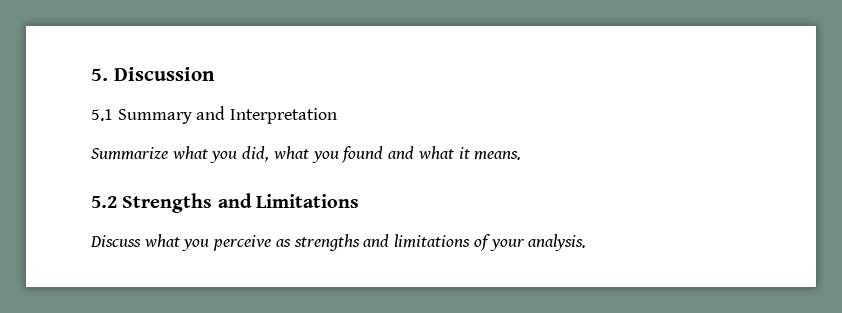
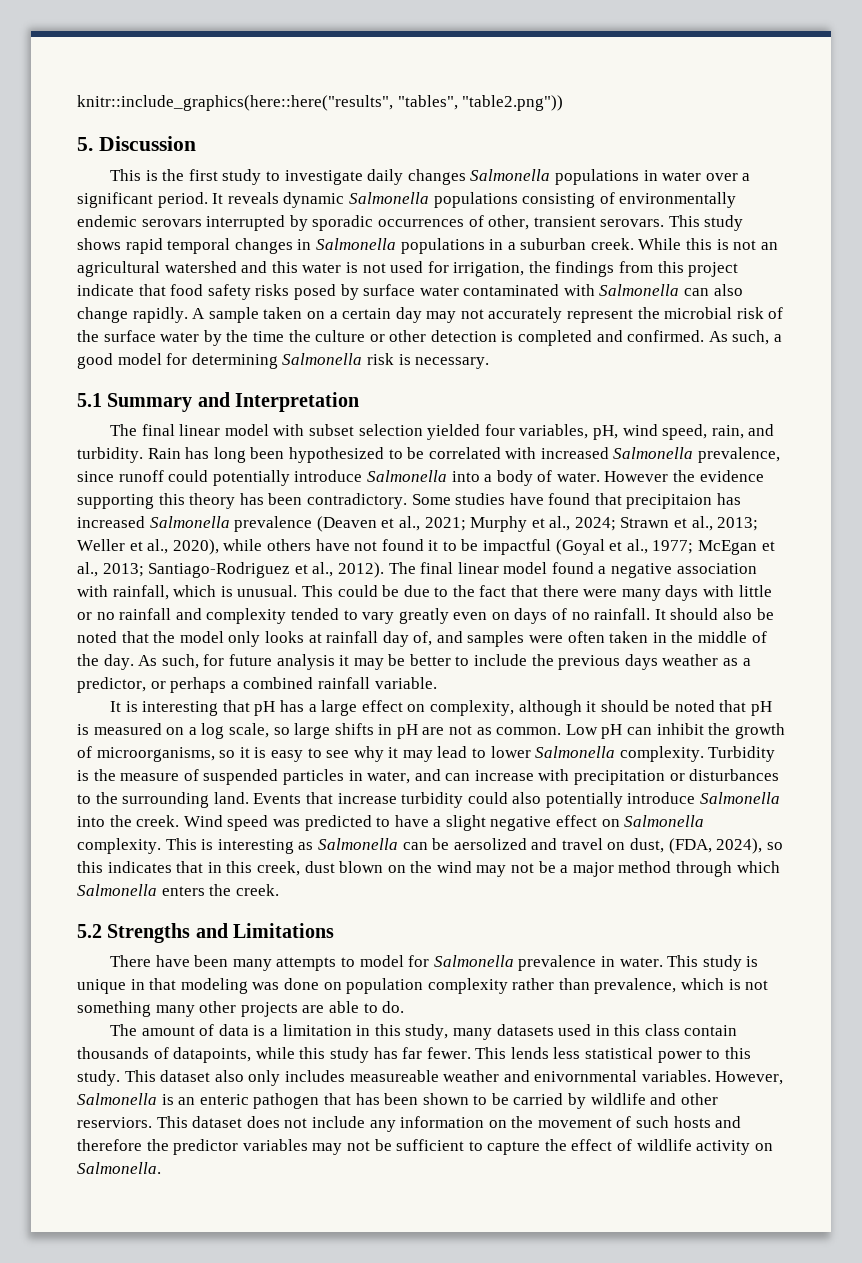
(91, 74) none -> [77,95,564,111] knitr::include_graphics(here::here("results", "tables", "table2.png")) //
[91,106,338,124] [91,146,522,163] [91,193,359,213] [90,234,587,251] 5.1 Summary and Interpretation // Summarize what you did, what you found and what it means. // 5.2 Strengths and Limitations // Discuss what you perceive as strengths and limitations of your analysis. -> [110,169,751,185] [77,192,737,208] [77,215,744,231] [77,238,778,254] [77,261,739,277] [77,284,743,300] [77,307,784,323] [77,330,783,346] [77,353,490,369] [77,392,360,412] [110,424,775,440] [77,447,781,463] [77,470,764,486] [77,493,742,509] [77,516,759,532] [77,539,775,555] [77,562,757,578] [77,585,772,601] [77,608,774,624] [77,631,767,647] [77,654,751,670] [77,677,437,693] [110,700,773,716] [77,723,785,739] [77,746,776,762] [77,769,780,785] [77,792,781,808] [77,815,705,831] [77,838,783,854] [77,861,780,877] [77,884,279,896] [77,923,335,943] [110,955,759,971] [77,978,769,994] [77,1001,405,1017] [110,1024,738,1040] [77,1047,751,1063] [77,1070,784,1086] [77,1093,718,1109] [77,1116,742,1132] [77,1139,773,1155] [77,1162,161,1174] This is the first study to investigate daily changes Salmonella populations in water over a significant period. It reveals dynamic Salmonella populations consisting of environmentally endemic serovars interrupted by sporadic occurrences of other, transient serovars. This study shows rapid temporal changes in Salmonella populations in a suburban creek. While this is not an agricultural watershed and this water is not used for irrigation, the findings from this project indicate that food safety risks posed by surface water contaminated with Salmonella can also change rapidly. A sample taken on a certain day may not accurately represent the microbial risk of the surface water by the time the culture or other detection is completed and confirmed. As such, a good model for determining Salmonella risk is necessary. // 5.1 Summary and Interpretation // The final linear model with subset selection yielded four variables, pH, wind speed, rain, and turbidity. Rain has long been hypothesized to be correlated with increased Salmonella prevalence, since runoff could potentially introduce Salmonella into a body of water. However the evidence supporting this theory has been contradictory. Some studies have found that precipitaion has increased Salmonella prevalence (Deaven et al., 2021; Murphy et al., 2024; Strawn et al., 2013; Weller et al., 2020), while others have not found it to be impactful (Goyal et al., 1977; McEgan et al., 2013; Santiago-Rodriguez et al., 2012). The final linear model found a negative association with rainfall, which is unusual. This could be due to the fact that there were many days with little or no rainfall and complexity tended to vary greatly even on days of no rainfall. It should also be noted that the model only looks at rainfall day of, and samples were often taken in the middle of the day. As such, for future analysis it may be better to include the previous days weather as a predictor, or perhaps a combined rainfall variable. // It is interesting that pH has a large effect on complexity, although it should be noted that pH is measured on a log scale, so large shifts in pH are not as common. Low pH can inhibit the growth of microorganisms, so it is easy to see why it may lead to lower Salmonella complexity. Turbidity is the measure of suspended particles in water, and can increase with precipitation or disturbances to the surrounding land. Events that increase turbidity could also potentially introduce Salmonella into the creek. Wind speed was predicted to have a slight negative effect on Salmonella complexity. This is interesting as Salmonella can be aersolized and travel on dust, (FDA, 2024), so this indicates that in this creek, dust blown on the wind may not be a major method through which Salmonella enters the creek. // 5.2 Strengths and Limitations // There have been many attempts to model for Salmonella prevalence in water. This study is unique in that modeling was done on population complexity rather than prevalence, which is not something many other projects are able to do. // The amount of data is a limitation in this study, many datasets used in this class contain thousands of datapoints, while this study has far fewer. This lends less statistical power to this study. This dataset also only includes measureable weather and enivornmental variables. However, Salmonella is an enteric pathogen that has been shown to be carried by wildlife and other reserviors. This dataset does not include any information on the movement of such hosts and therefore the predictor variables may not be sufficient to capture the effect of wildlife activity on Salmonella.

